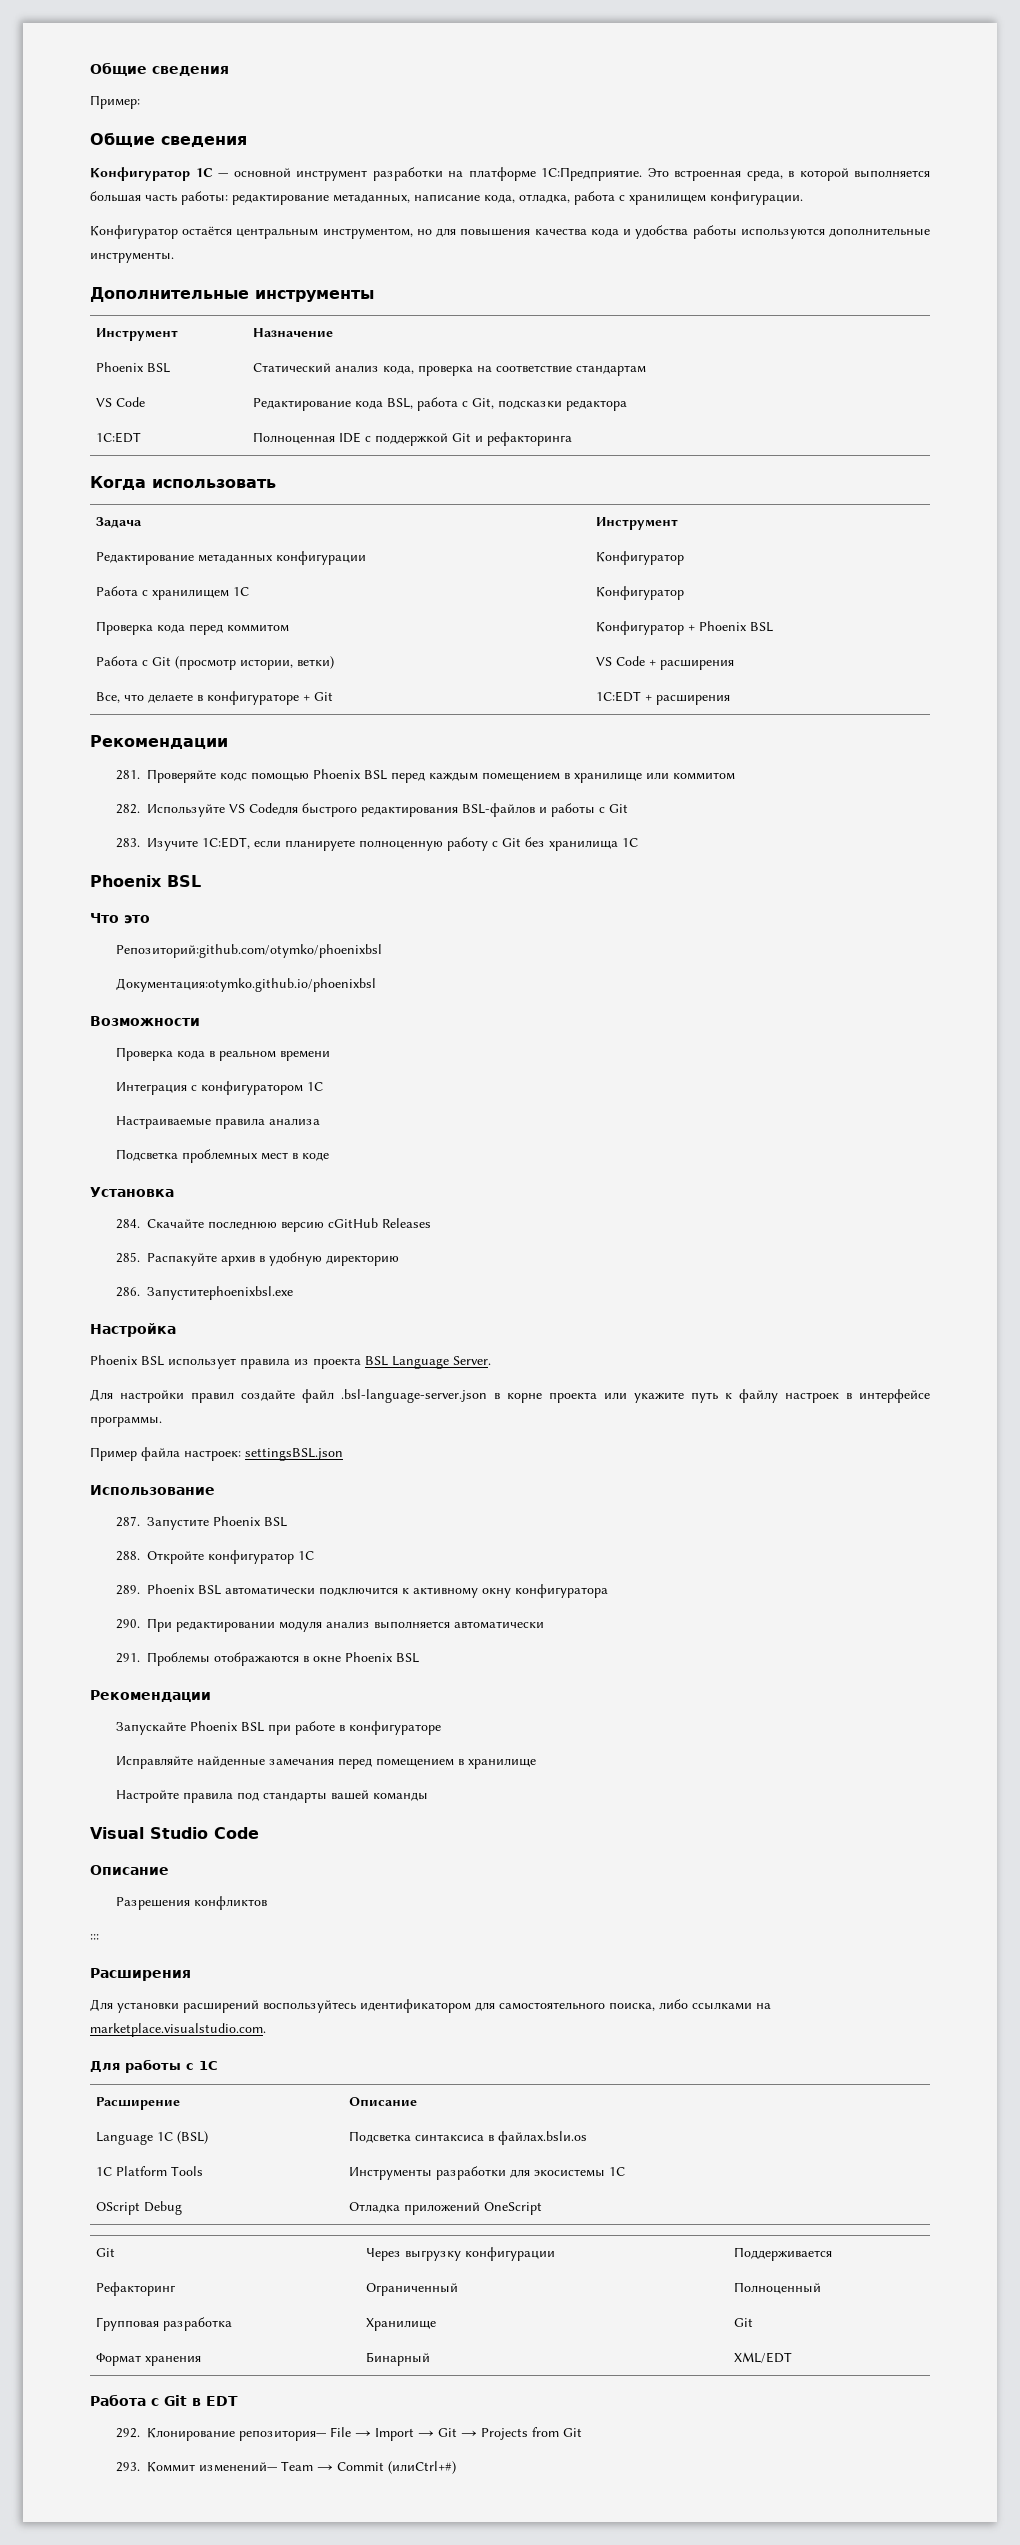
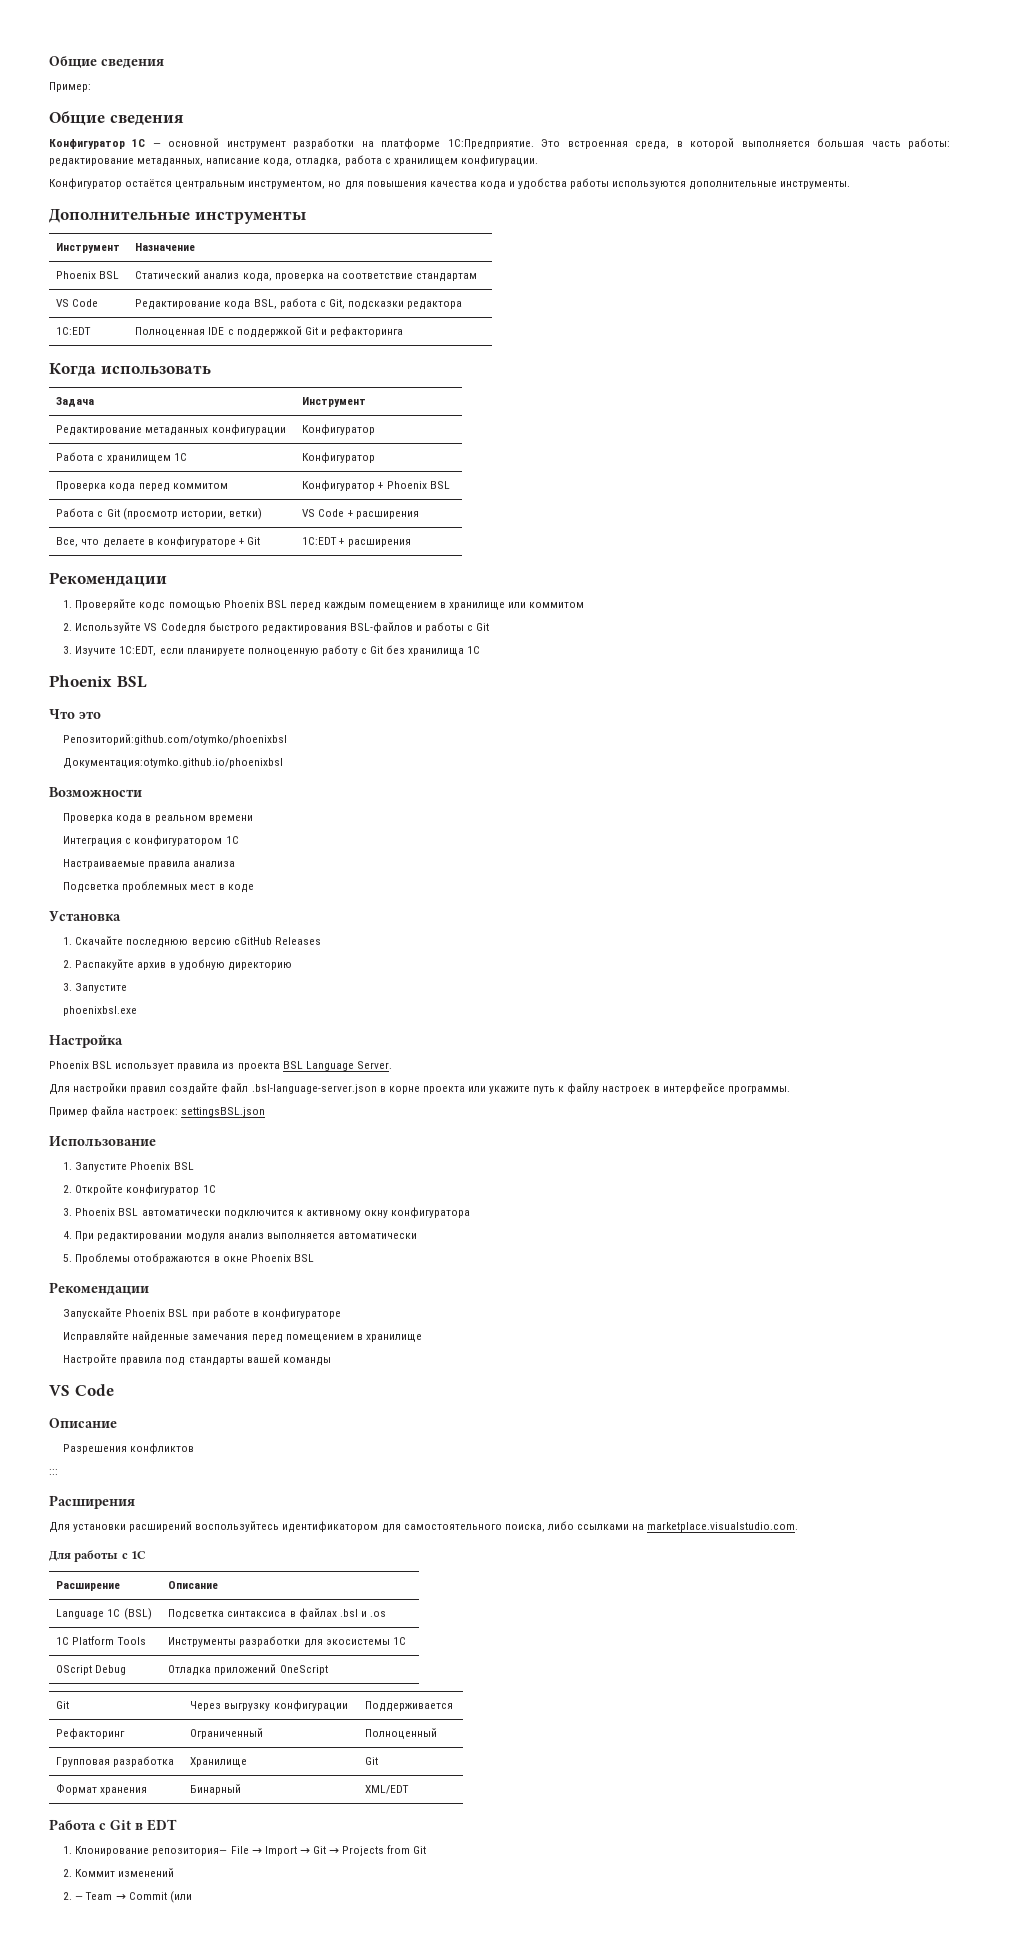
[115,770,140,780] 281. -> [63,600,73,608] 1.
[115,804,140,814] 282. -> [63,623,73,631] 2.
[115,838,140,848] 283. -> [63,646,73,654] 3.
[115,1219,140,1229] 284. -> [63,937,73,945] 1.
[115,1252,140,1263] 285. -> [63,960,73,968] 2.
[115,1286,293,1300] 286. Запуститеphoenixbsl.exe -> [63,983,128,993] [63,1006,138,1016] 3. Запустите // phoenixbsl.exe
[115,1516,140,1527] 287. -> [63,1162,73,1170] 1.
[115,1551,140,1561] 288. -> [63,1185,73,1193] 2.
[115,1585,140,1595] 289. -> [63,1208,73,1216] 3.
[115,1619,140,1629] 290. -> [63,1231,73,1239] 4.
[115,1653,140,1663] 291. -> [63,1254,73,1262] 5.
[90,1827,208,1839] Visual Studio -> [49,1385,70,1396] VS
[498,2131,588,2145] файлах.bslи.os -> [298,1608,386,1619] файлах .bsl и .os
[115,2428,140,2438] 292. -> [63,1846,73,1854] 1.
[115,2462,277,2472] 293. Коммит изменений— -> [63,1868,175,1877] [63,1892,84,1900] 2. Коммит изменений // 2. —
[387,2461,456,2474] (илиCtrl+#) -> [169,1891,192,1903] (или

